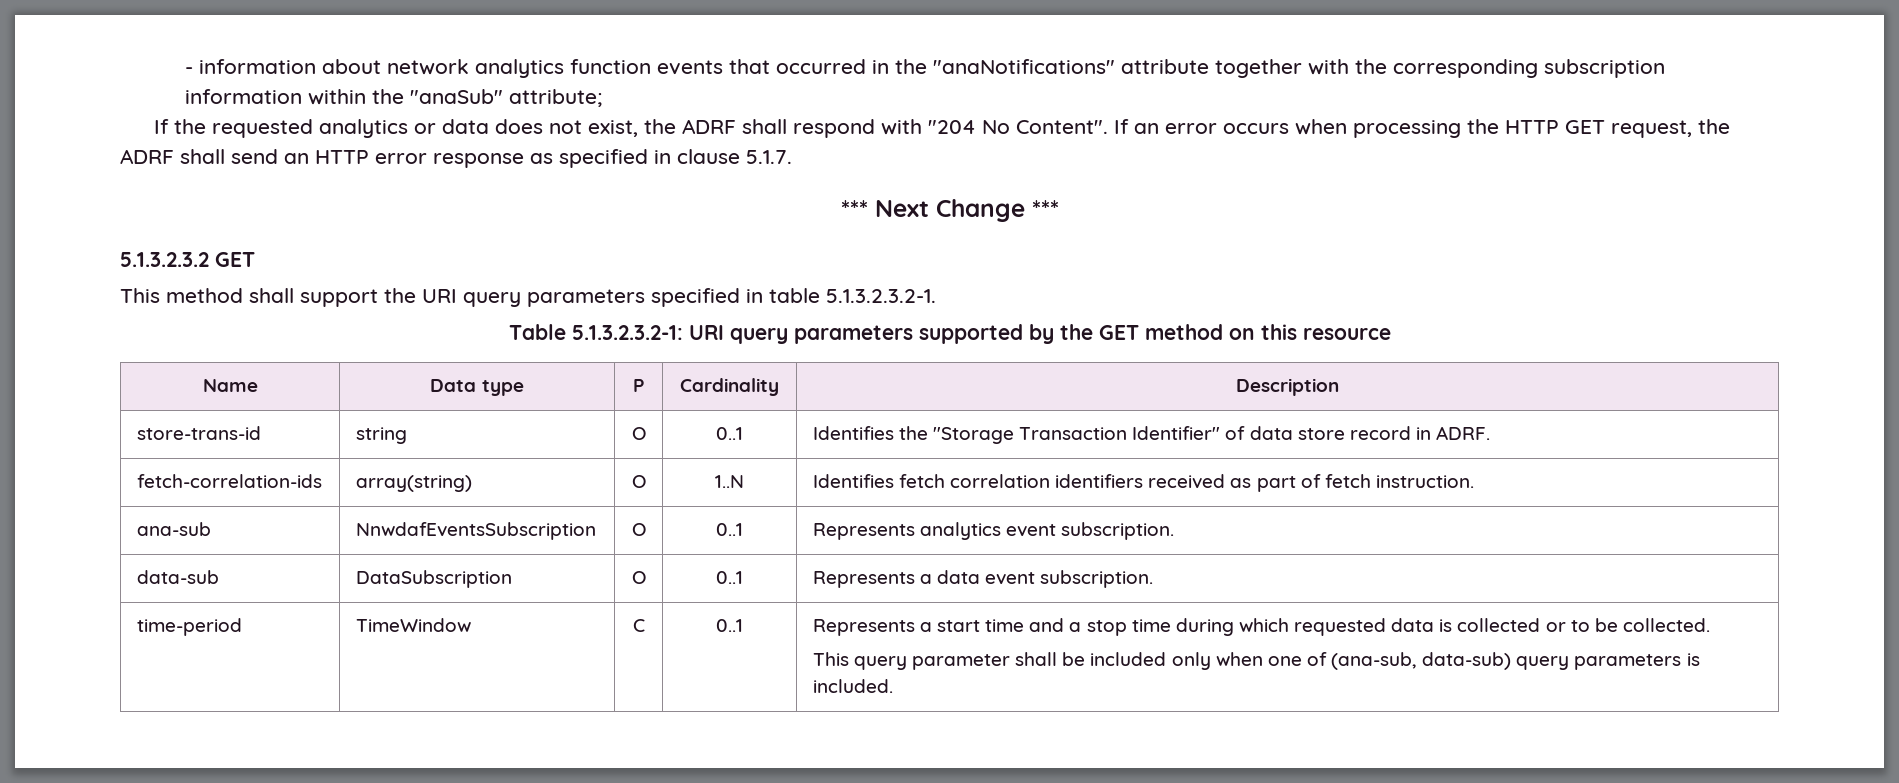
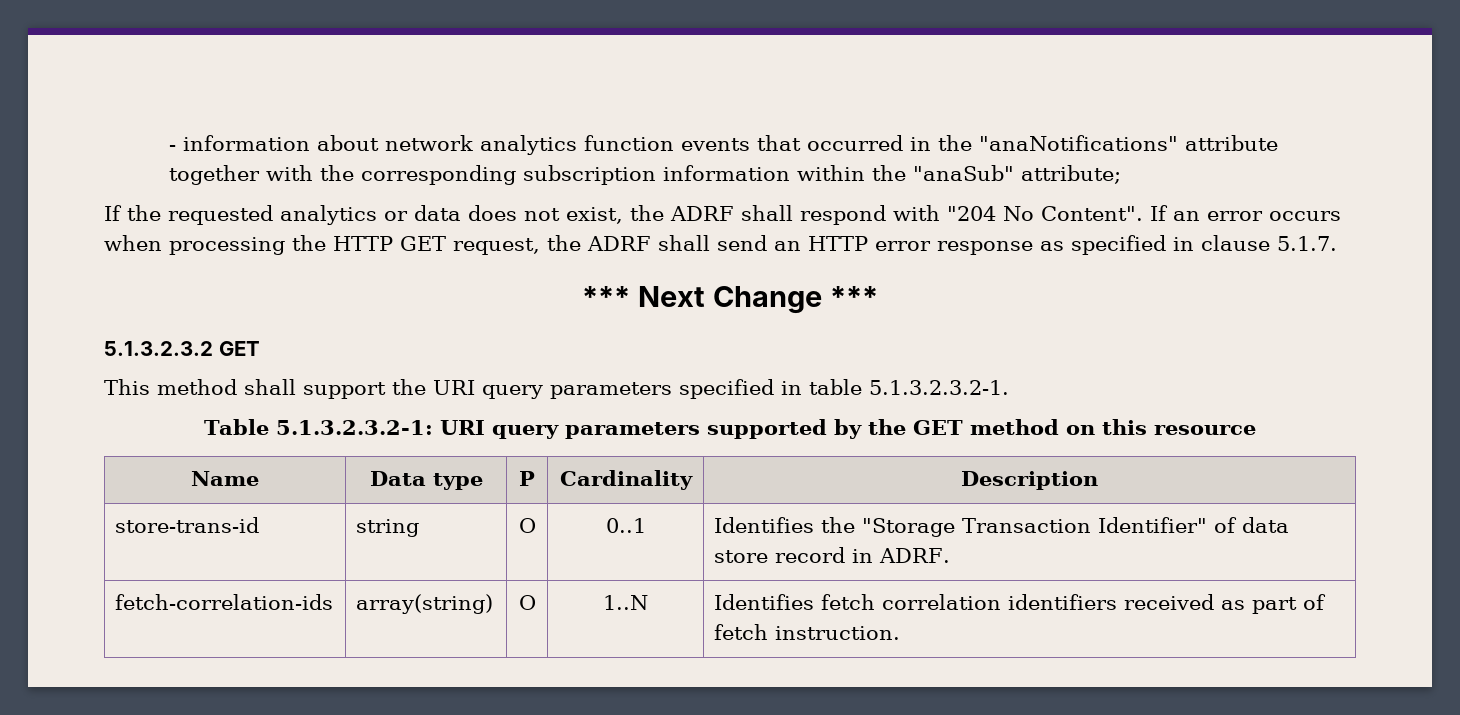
[136,522,211,536] [355,522,596,540] [631,523,646,536] [716,523,743,536] [812,522,1175,540] [136,570,219,584] [355,570,512,588] [631,571,646,584] [716,571,743,584] [812,570,1154,588] [136,618,242,636] [355,618,471,632] [632,619,645,632] [716,619,743,632] [812,618,1711,636] [812,652,1700,670] [812,679,893,693] // ana-sub | NnwdafEventsSubscription | O | 0..1 | Represents analytics event subscription. // data-sub | DataSubscription | O | 0..1 | Represents a data event subscription. // time-period | TimeWindow | C | 0..1 | Represents a start time and a stop time during which requested data is collected or to be collected. // This query parameter shall be included only when one of (ana-sub, data-sub) query parameters is included. -> (901, 633) none

